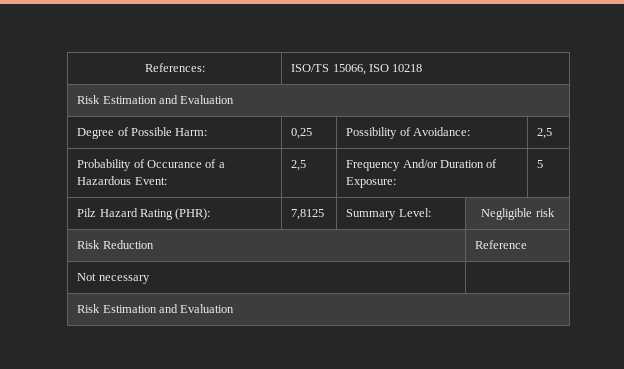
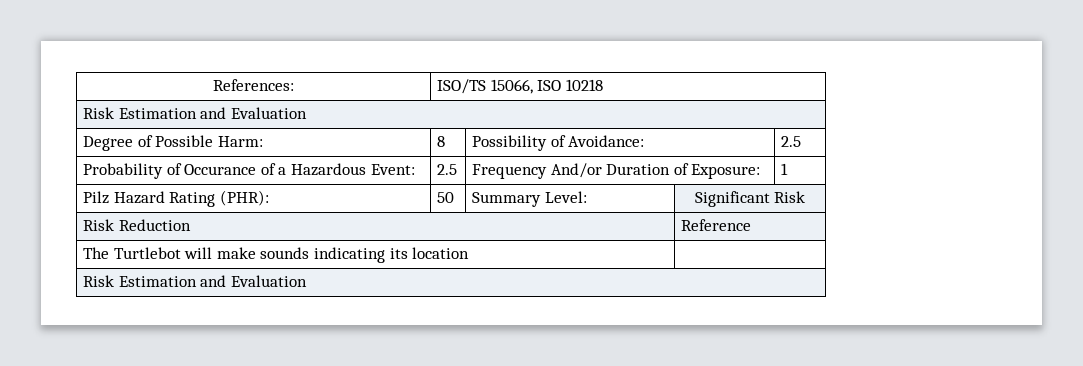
[291,128,313,139] 0,25 -> [436,136,445,147] 8
[537,128,553,139] 2,5 -> [780,136,801,147] 2.5
[291,160,307,171] 2,5 -> [436,164,457,175] 2.5
[537,160,544,168] 5 -> [780,163,788,175] 1
[291,209,325,220] 7,8125 -> [436,192,454,203] 50
[481,208,555,220] Negligible risk -> [694,191,806,207] Significant Risk
[77,273,150,284] Not necessary -> [82,247,470,263] The Turtlebot will make sounds indicating its location

